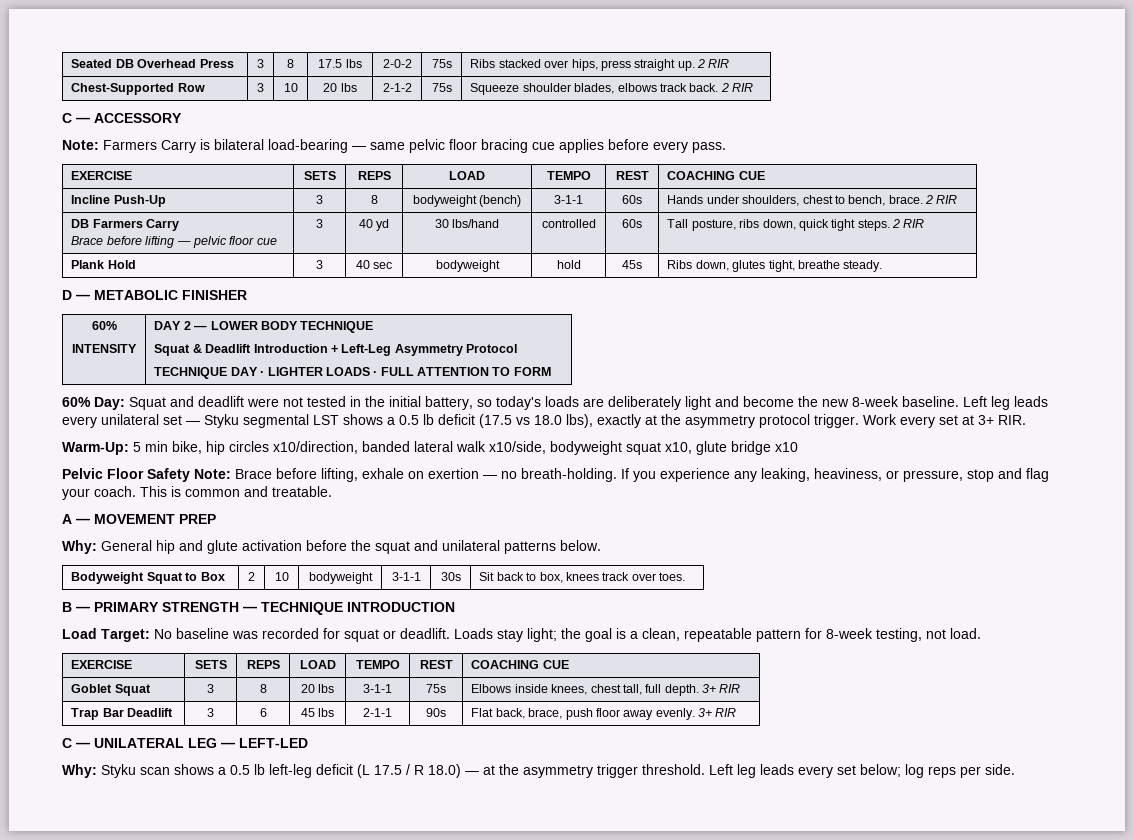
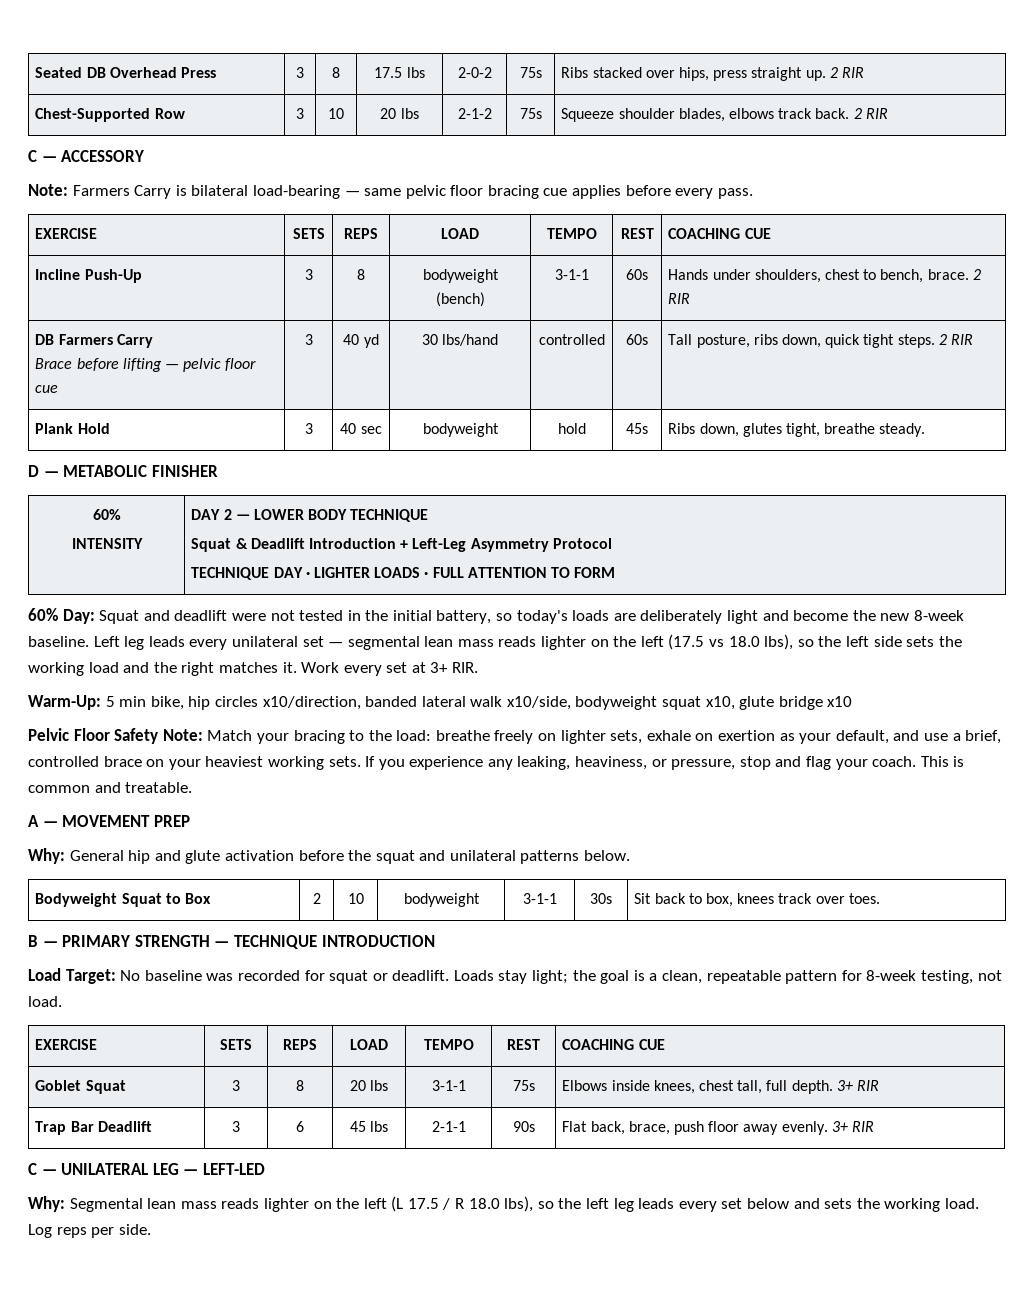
[204,414,859,428] Styku segmental LST shows a 0.5 lb deficit (17.5 vs 18.0 lbs), exactly at the asymmetry protocol trigger. -> [347,634,962,650] [28,662,297,676] segmental lean mass reads lighter on the left (17.5 vs 18.0 lbs), so the left side sets the working load and the right matches it.
[235,468,617,482] Brace before lifting, exhale on exertion — no breath-holding. -> [207,730,1002,744] [28,756,361,770] Match your bracing to the load: breathe freely on lighter sets, exhale on exertion as your default, and use a brief, controlled brace on your heaviest working sets.
[101,764,924,778] Styku scan shows a 0.5 lb left-leg deficit (L 17.5 / R 18.0) — at the asymmetry trigger threshold. Left leg leads every set below; log -> [69,1196,979,1212] [28,1224,52,1238] Segmental lean mass reads lighter on the left (L 17.5 / R 18.0 lbs), so the left leg leads every set below and sets the working load. Log

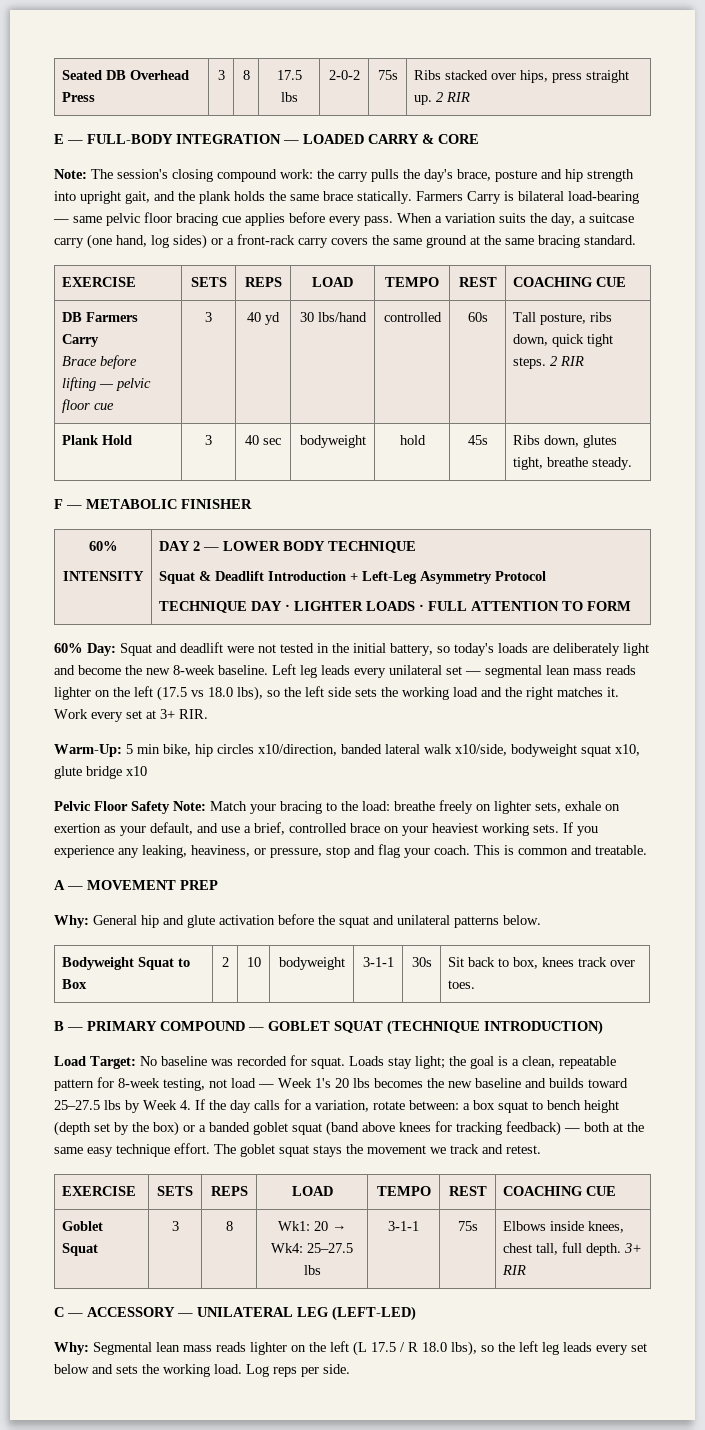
[35,108,185,122] [296,108,304,119] [328,108,344,119] [380,108,419,119] [457,108,492,119] [519,108,542,119] [561,108,888,122] [28,150,145,162] [28,184,68,196] // Chest-Supported Row | 3 | 10 | 20 lbs | 2-1-2 | 75s | Squeeze shoulder blades, elbows track back. 2 RIR // C — ACCESSORY // Note: -> [54,134,479,144] [54,169,634,182] [54,191,412,204] // E — FULL-BODY INTEGRATION — LOADED CARRY & CORE // Note: The session's closing compound work: the carry pulls the day's brace, posture and hip strength into upright gait, and the plank holds the same brace statically.
[35,228,98,239] [292,228,325,239] [344,228,378,239] [441,228,479,239] [546,228,597,239] [620,228,654,239] [668,228,771,239] [35,269,142,283] [304,269,313,280] [357,269,365,280] [422,269,499,283] [435,292,485,307] [554,269,589,280] [626,269,648,280] [668,269,981,283] [668,293,691,304] // EXERCISE | SETS | REPS | LOAD | TEMPO | REST | COACHING CUE // Incline Push-Up | 3 | 8 | bodyweight (bench) | 3-1-1 | 60s | Hands under shoulders, chest to bench, brace. 2 RIR -> [397,213,634,226] [54,234,636,249] [62,277,137,287] [190,277,227,287] [244,277,282,287] [312,277,353,287] [385,277,439,287] [458,277,497,287] [513,277,627,287] When a variation suits the day, a suitcase carry (one hand, log sides) or a front-rack carry covers the same ground at the same bracing standard. // EXERCISE | SETS | REPS | LOAD | TEMPO | REST | COACHING CUE
[28,465,39,477] D -> [54,499,63,509] F
[134,935,435,949] STRENGTH — TECHNIQUE INTRODUCTION -> [160,1020,603,1035] COMPOUND — GOBLET SQUAT (TECHNIQUE INTRODUCTION)
[329,970,450,984] squat or deadlift. -> [311,1057,345,1069] squat.
[28,996,62,1007] load. -> [231,1078,628,1088] [54,1099,619,1113] [54,1121,644,1136] [54,1143,541,1157] load — Week 1's 20 lbs becomes the new baseline and builds toward 25–27.5 lbs by Week 4. If the day calls for a variation, rotate between: a box squat to bench height (depth set by the box) or a banded goblet squat (band above knees for tracking feedback) — both at the same easy technique effort. The goblet squat stays the movement we track and retest.
[349,1080,366,1091] 20 -> [277,1221,347,1231] [271,1243,353,1253] Wk1: 20 → Wk4: 25–27.5
[35,1121,152,1135] [232,1121,240,1132] [296,1121,304,1132] [349,1121,389,1132] [431,1121,466,1132] [512,1121,535,1132] [562,1121,874,1135] [28,1163,265,1175] // Trap Bar Deadlift | 3 | 6 | 45 lbs | 2-1-1 | 90s | Flat back, brace, push floor away evenly. 3+ RIR // C — UNILATERAL LEG — LEFT-LED -> [54,1306,416,1321] // C — ACCESSORY — UNILATERAL LEG (LEFT-LED)

